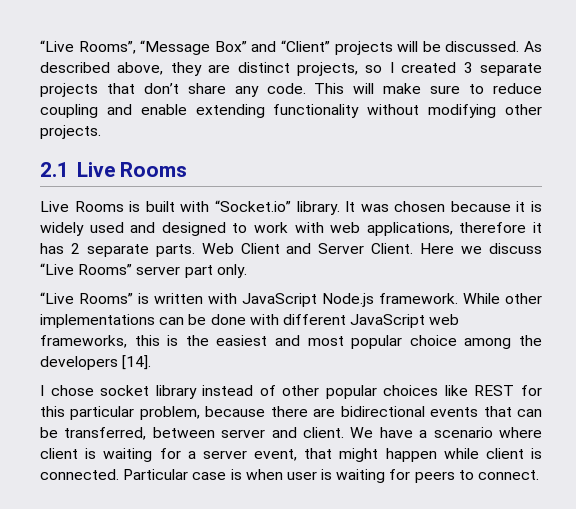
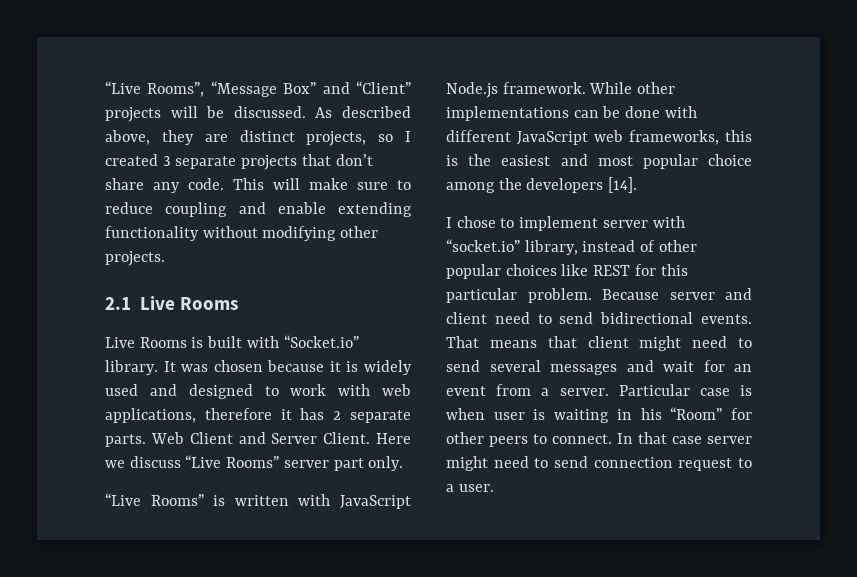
[100,385,197,399] socket library -> [500,216,685,231] [446,239,578,255] to implement server with “socket.io” library,
[139,406,542,420] [40,427,542,440] [40,448,543,462] [40,469,119,480] problem, because there are bidirectional events that can be transferred, between server and client. We have a scenario where client is waiting for a server event, that might happen while client is connected. -> [527,288,752,303] [446,312,752,324] [446,336,752,351] [446,360,752,375] [446,384,609,396] problem. Because server and client need to send bidirectional events. That means that client might need to send several messages and wait for an event from a server.
[389,469,540,483] for peers to connect. -> [616,407,752,420] [446,432,752,447] [446,456,752,471] [446,484,494,492] in his “Room” for other peers to connect. In that case server might need to send connection request to a user.

